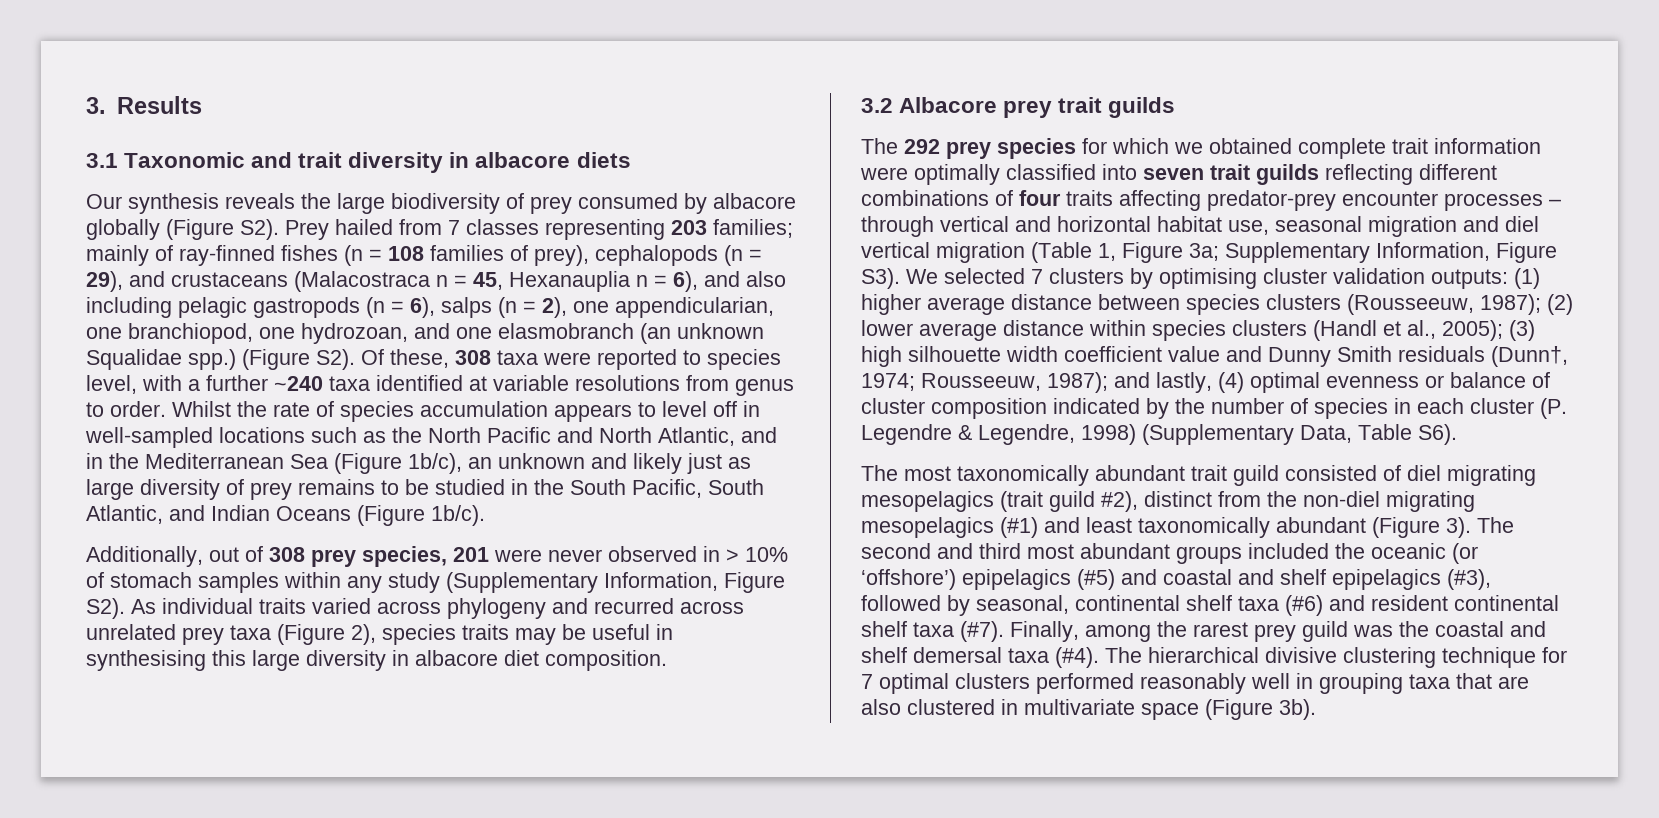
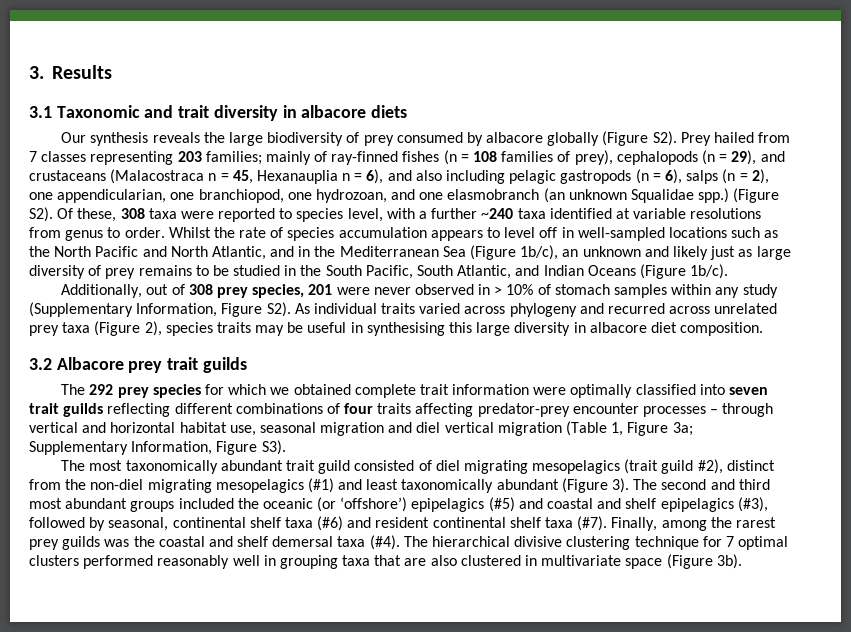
[906,268,1540,289] [861,294,1573,315] [861,320,1535,341] [861,346,1568,367] [861,372,1550,393] [861,398,1567,419] [861,424,1457,445] We selected 7 clusters by optimising cluster validation outputs: (1) higher average distance between species clusters (Rousseeuw, 1987); (2) lower average distance within species clusters (Handl et al., 2005); (3) high silhouette width coefficient value and Dunny Smith residuals (Dunn†, 1974; Rousseeuw, 1987); and lastly, (4) optimal evenness or balance of cluster composition indicated by the number of species in each cluster (P. Legendre & Legendre, 1998) (Supplementary Data, Table S6). -> (286, 447) none
[1302,621,1348,642] guild -> [62,536,101,550] guilds

